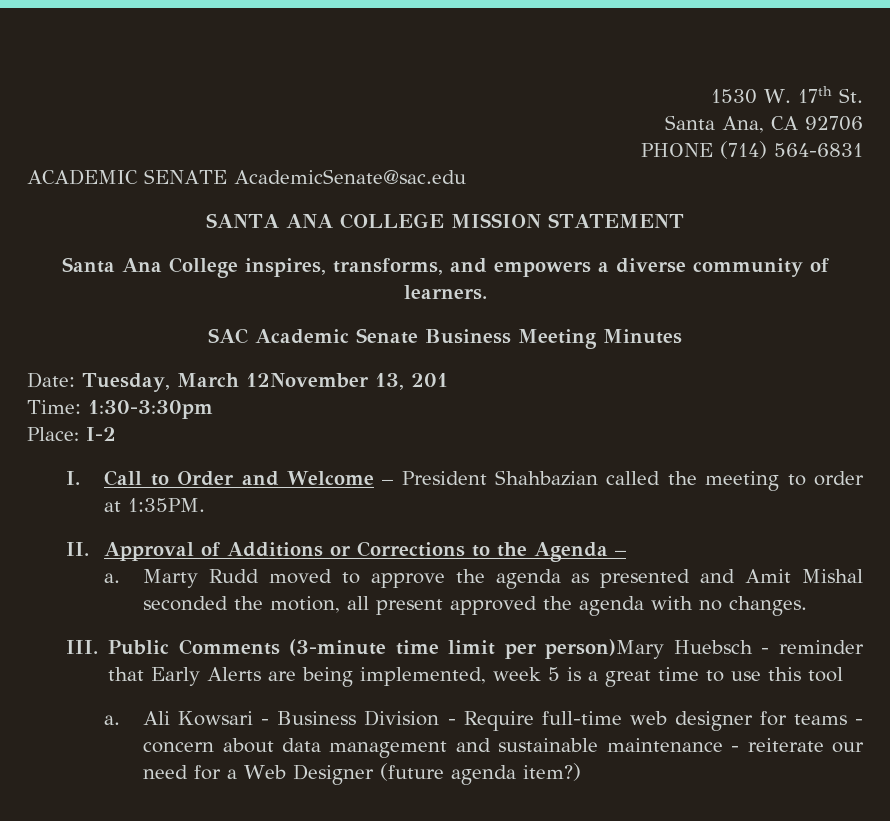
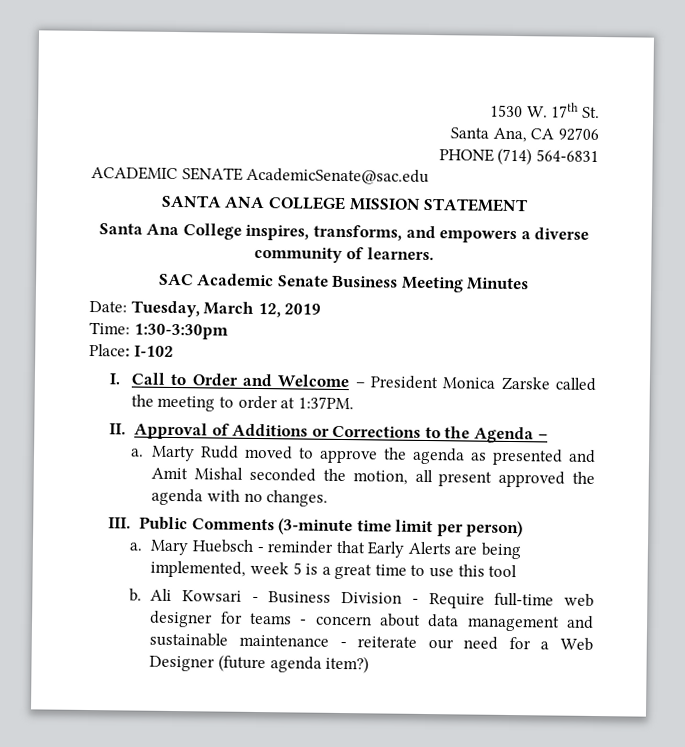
[245,373,448,390] 12November 13, 201 -> [257,302,322,318] 12, 2019
[86,427,116,441] I-2 -> [133,345,174,357] I-102
[495,470,599,486] Shahbazian -> [442,376,550,391] Monica Zarske
[128,498,206,512] 1:35PM. -> [297,396,354,410] 1:37PM.
[545,639,665,659] person)Mary -> [466,520,524,538] [128,539,190,556] person) // a. Mary
[104,715,121,725] a. -> [128,588,142,602] b.

